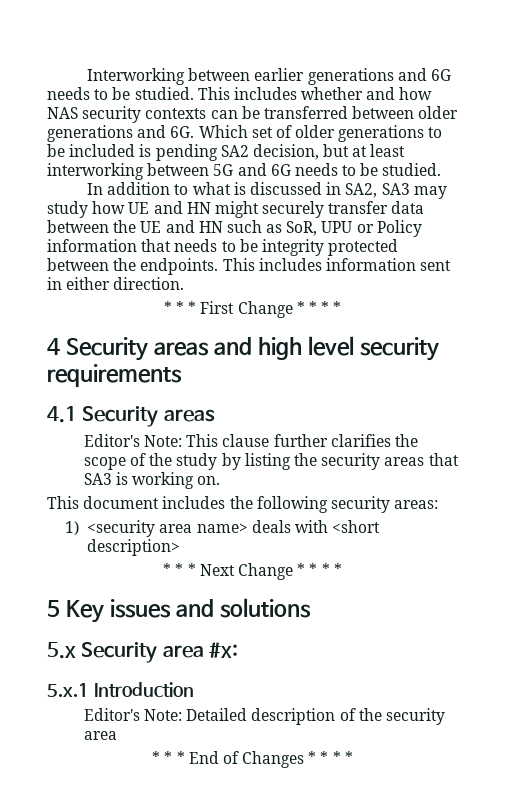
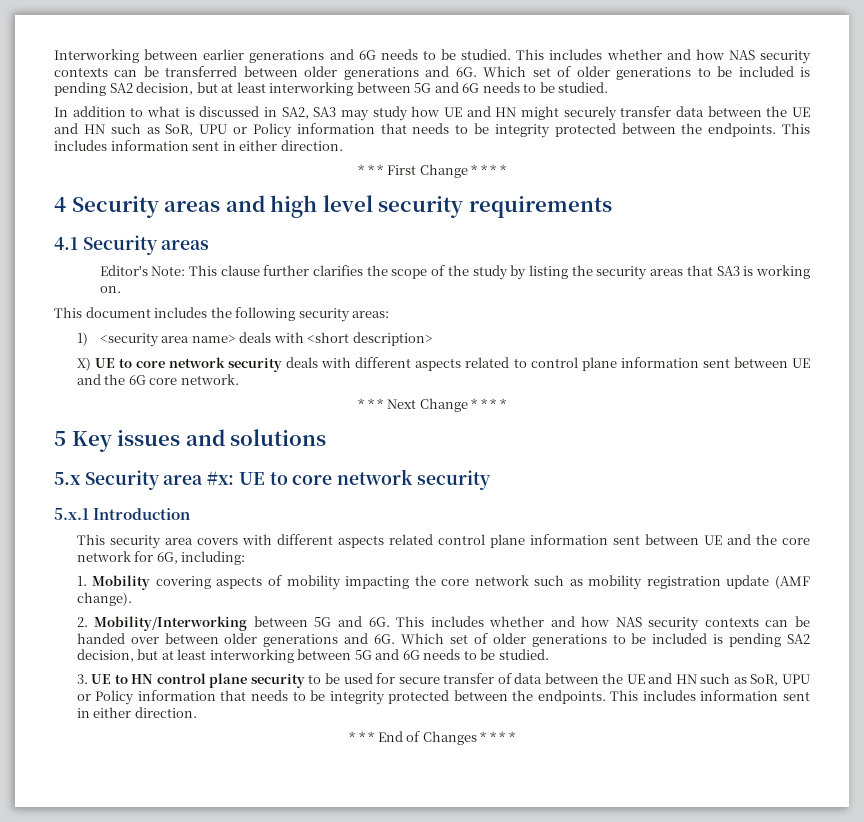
(181, 547) none -> [76,357,810,372] [76,374,239,385] // X) UE to core network security deals with different aspects related to control plane information sent between UE and the 6G core network.
[47,682,194,698] [83,708,445,725] [83,731,117,740] // 5.x.1 Introduction // Editor's Note: Detailed description of the security area -> [238,469,491,490] [54,508,191,520] [76,534,811,549] [76,551,246,565] [76,575,810,590] [76,592,132,606] [76,616,810,631] [76,633,810,647] [76,649,549,663] [76,673,811,688] [76,690,810,705] [76,707,197,718] UE to core network security // 5.x.1 Introduction // This security area covers with different aspects related control plane information sent between UE and the core network for 6G, including: // 1. Mobility covering aspects of mobility impacting the core network such as mobility registration update (AMF change). // 2. Mobility/Interworking between 5G and 6G. This includes whether and how NAS security contexts can be handed over between older generations and 6G. Which set of older generations to be included is pending SA2 decision, but at least interworking between 5G and 6G needs to be studied. // 3. UE to HN control plane security to be used for secure transfer of data between the UE and HN such as SoR, UPU or Policy information that needs to be integrity protected between the endpoints. This includes information sent in either direction.

